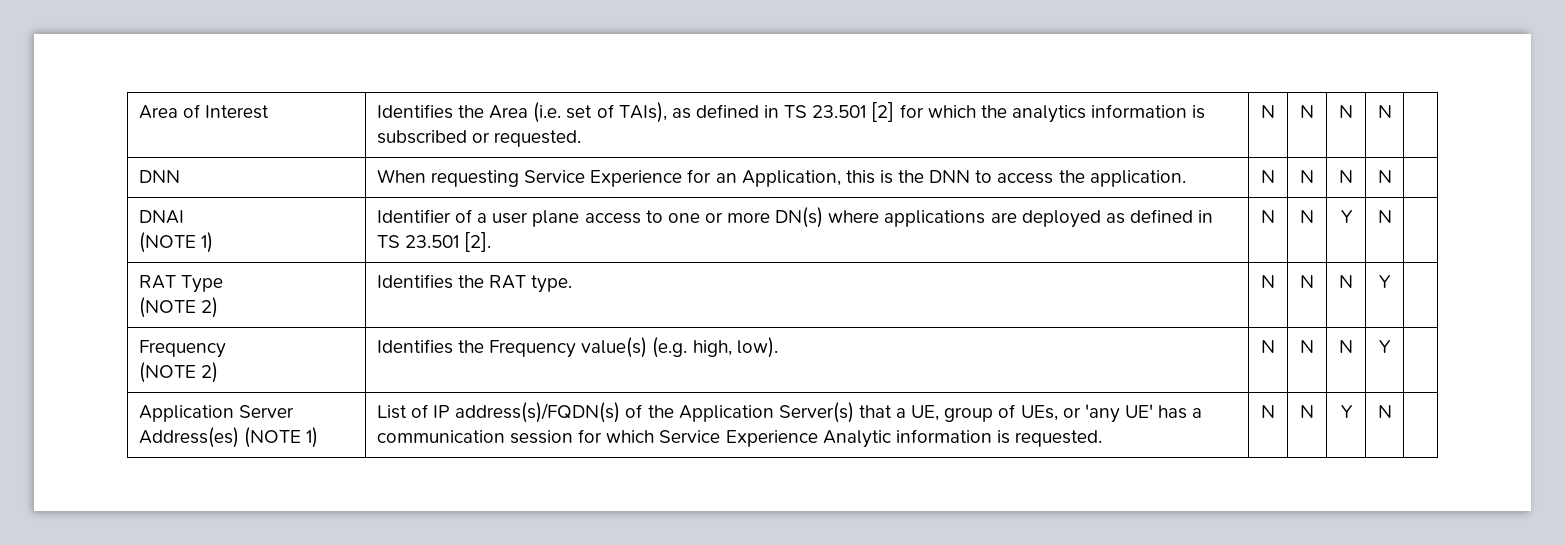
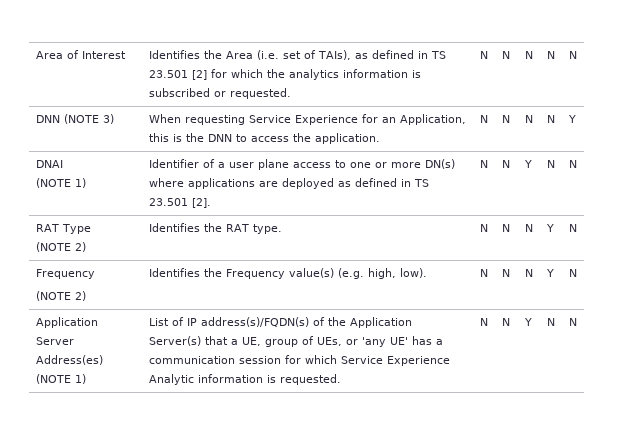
[138,170,180,183] // DNN -> [568,51,577,59] [35,114,114,124] N // DNN (NOTE 3)
(1392, 176) none -> [568,115,576,123] Y
(1392, 216) none -> [568,160,577,168] N
(1391, 281) none -> [568,224,577,232] N
(1391, 346) none -> [568,269,577,277] N
(1392, 411) none -> [568,318,577,326] N

